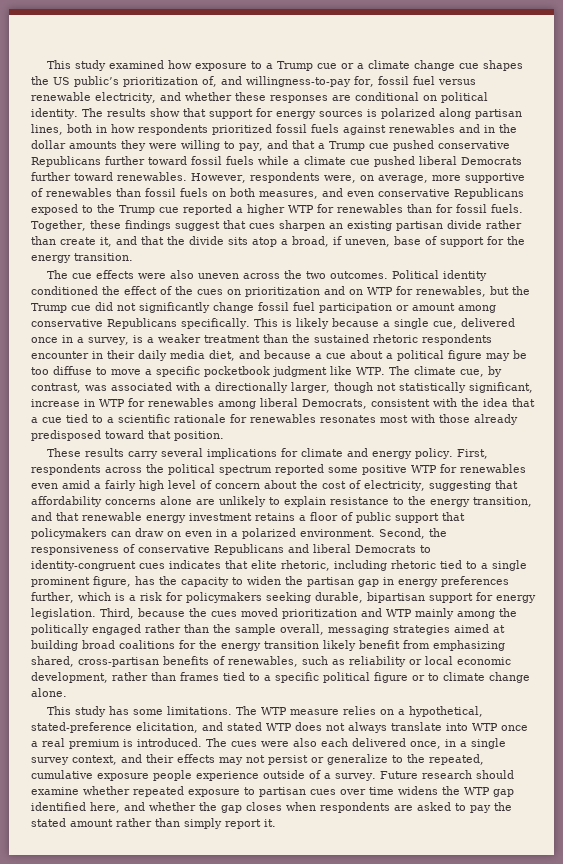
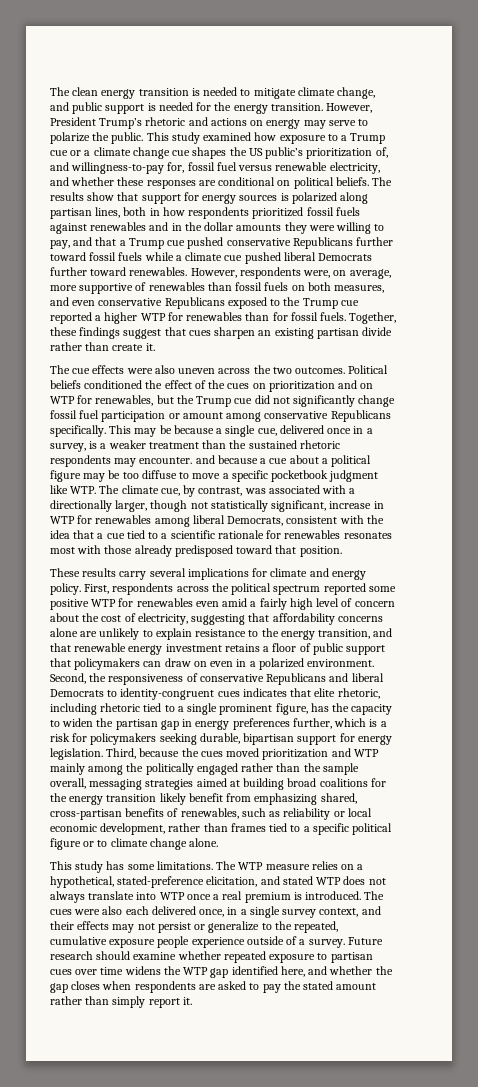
(47, 64) none -> [50,87,376,99] [50,102,373,114] [50,117,369,129] [50,132,144,144] The clean energy transition is needed to mitigate climate change, and public support is needed for the energy transition. However, President Trump’s rhetoric and actions on energy may serve to polarize the public.
[31,108,78,119] identity. -> [335,177,369,186] beliefs.
[100,236,525,247] [31,253,133,263] it, and that the divide sits atop a broad, if uneven, base of support for the energy transition. -> [145,343,155,351] it.
[443,270,488,281] identity -> [50,380,81,389] beliefs
[281,318,329,329] is likely -> [134,425,172,437] may be
[31,350,235,361] encounter in their daily media diet, -> [114,457,193,467] may encounter.

